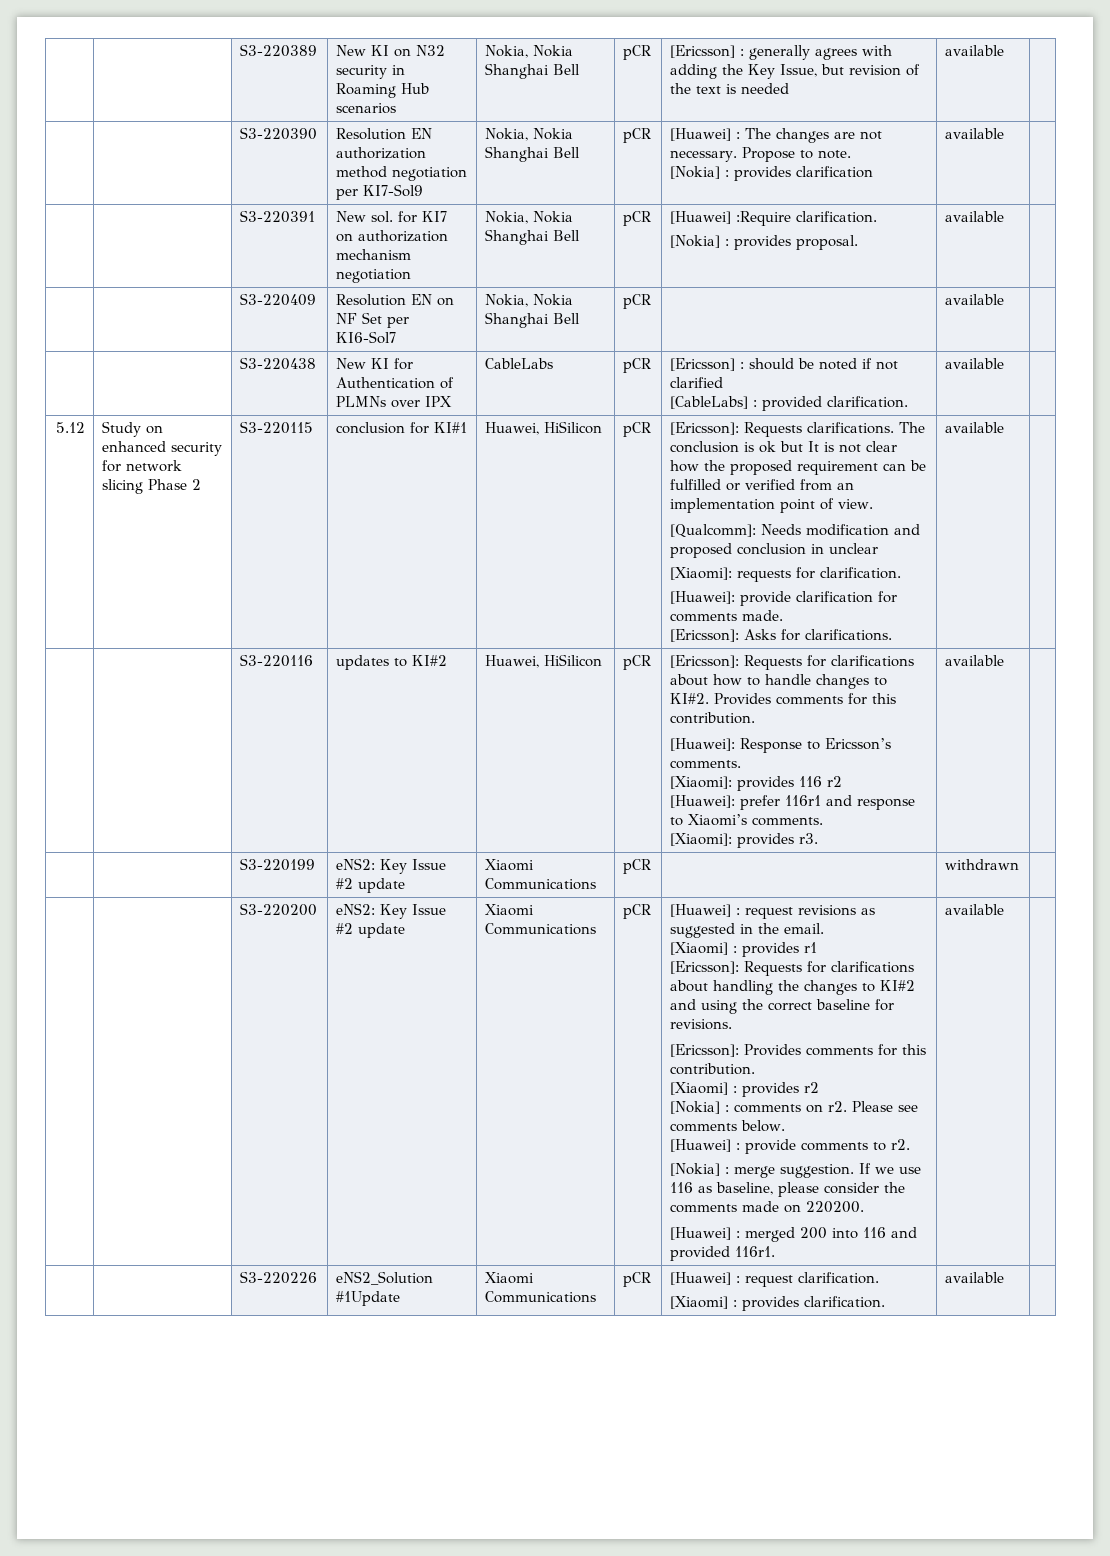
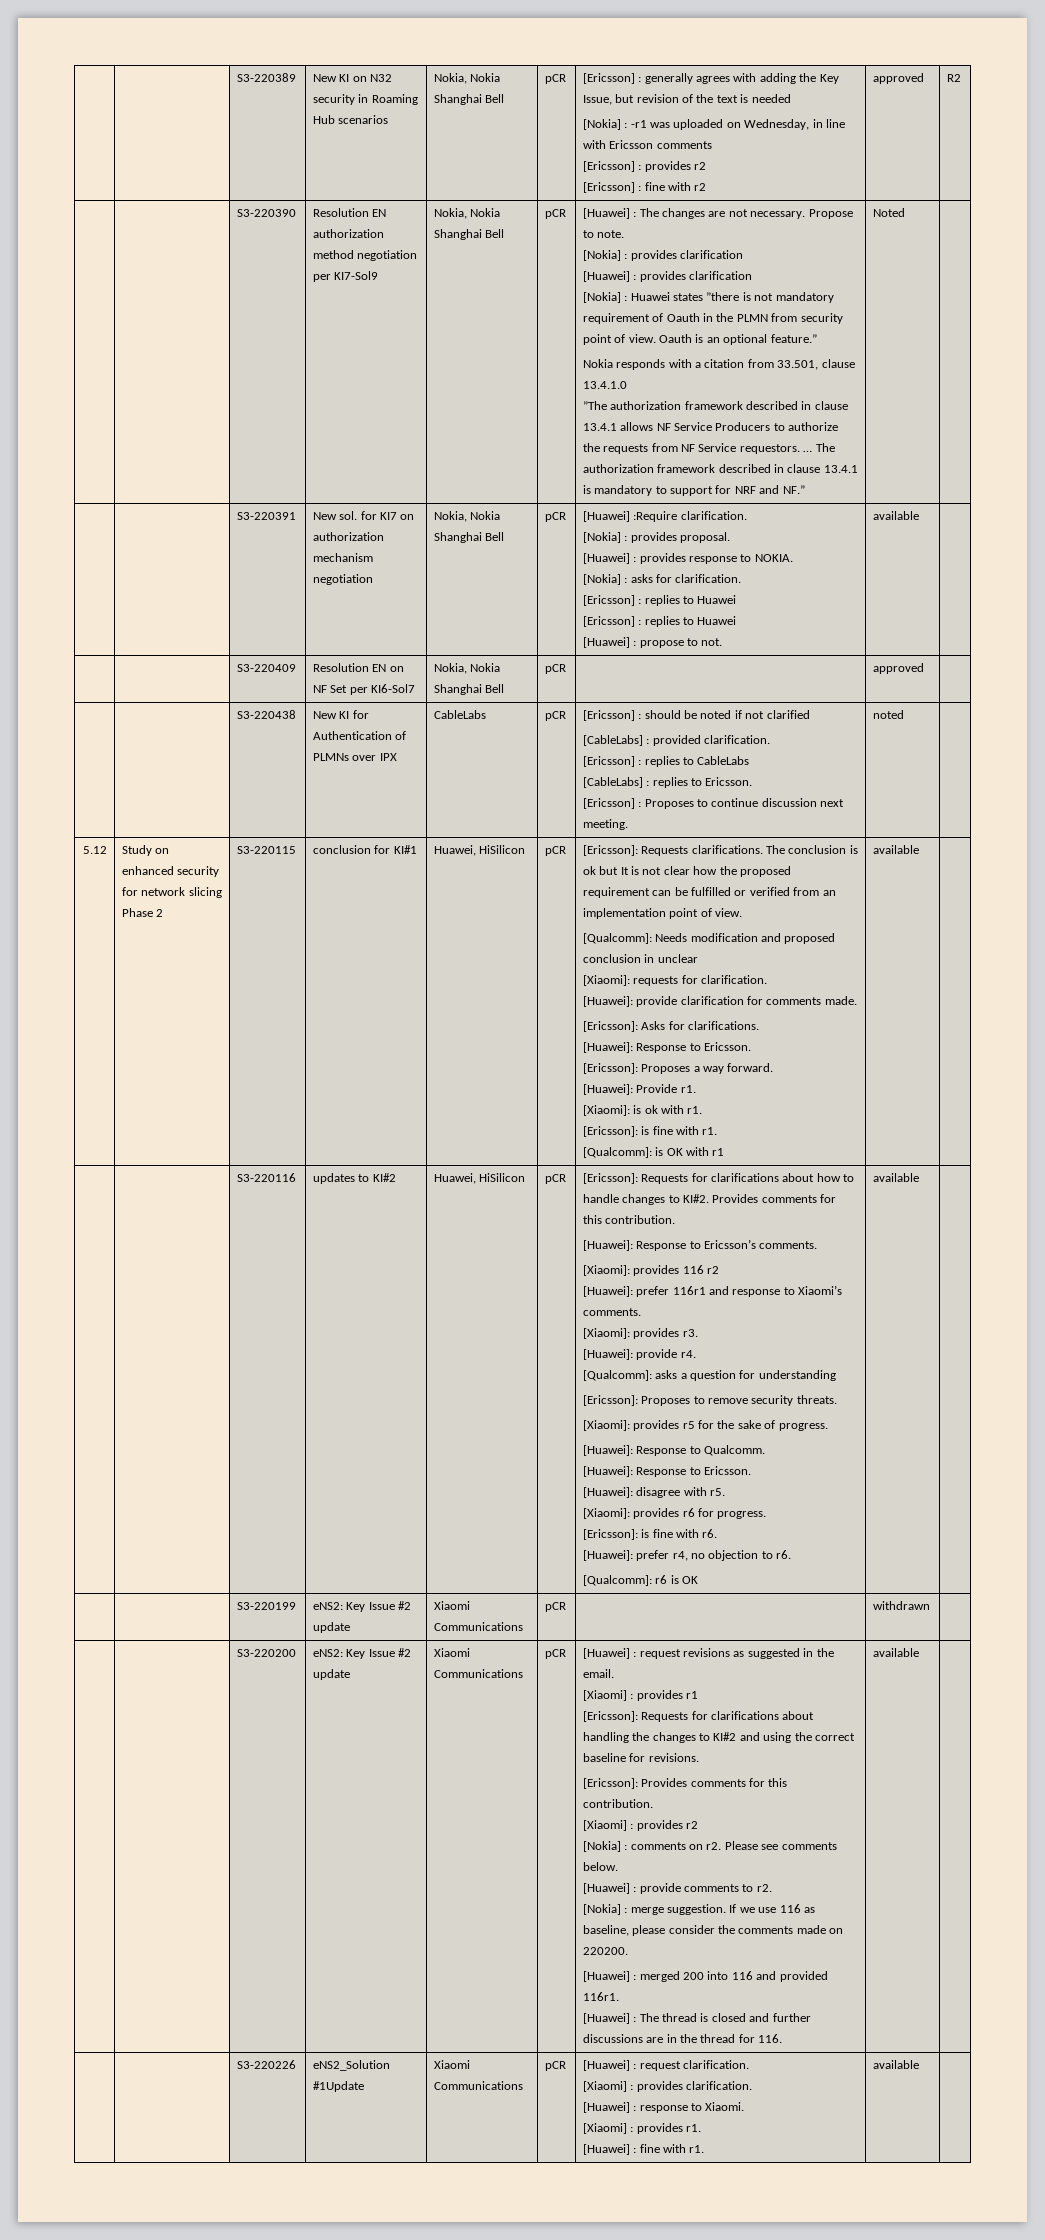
[945,45,1005,56] | available | -> [582,119,845,130] [582,140,712,149] [582,161,707,172] [582,182,707,193] [872,73,924,84] [946,74,961,82] // [Nokia] : -r1 was uploaded on Wednesday, in line with Ericsson comments // [Ericsson] : provides r2 // [Ericsson] : fine with r2 | approved | R2
[945,128,1005,139] | available -> [582,271,753,282] [582,292,834,303] [582,313,843,324] [582,334,817,345] [582,359,855,370] [582,381,627,389] [582,401,848,410] [582,422,839,431] [582,443,835,454] [582,464,858,473] [582,485,805,496] [872,208,905,217] // [Huawei] : provides clarification // [Nokia] : Huawei states ”there is not mandatory requirement of Oauth in the PLMN from security point of view. Oauth is an optional feature.” // Nokia responds with a citation from 33.501, clause 13.4.1.0 // ”The authorization framework described in clause 13.4.1 allows NF Service Producers to authorize the requests from NF Service requestors. … The authorization framework described in clause 13.4.1 is mandatory to support for NRF and NF.” | Noted
(859, 242) none -> [582,553,793,564] [582,574,742,585] [582,595,737,606] [582,616,737,627] [582,637,723,648] // [Huawei] : provides response to NOKIA. // [Nokia] : asks for clarification. // [Ericsson] : replies to Huawei // [Ericsson] : replies to Huawei // [Huawei] : propose to not.
[945,294,1005,305] available -> [872,663,924,674] approved
[945,358,1005,369] | available -> [582,756,750,767] [582,777,753,788] [582,798,845,809] [582,819,628,830] [872,710,904,719] // [Ericsson] : replies to CableLabs // [CableLabs] : replies to Ericsson. // [Ericsson] : Proposes to continue discussion next meeting. | noted
(893, 635) none -> [582,1042,752,1053] [582,1063,774,1074] [582,1084,696,1095] [582,1105,703,1116] [582,1126,718,1137] [582,1147,725,1158] // [Huawei]: Response to Ericsson. // [Ericsson]: Proposes a way forward. // [Huawei]: Provide r1. // [Xiaomi]: is ok with r1. // [Ericsson]: is fine with r1. // [Qualcomm]: is OK with r1
(819, 838) none -> [582,1349,696,1360] [582,1370,836,1381] [582,1395,837,1406] [582,1420,828,1431] [582,1445,766,1456] [582,1466,752,1477] [582,1487,726,1498] [582,1508,767,1519] [582,1529,718,1540] [582,1550,792,1561] [582,1575,699,1586] // [Huawei]: provide r4. // [Qualcomm]: asks a question for understanding // [Ericsson]: Proposes to remove security threats. // [Xiaomi]: provides r5 for the sake of progress. // [Huawei]: Response to Qualcomm. // [Huawei]: Response to Ericsson. // [Huawei]: disagree with r5. // [Xiaomi]: provides r6 for progress. // [Ericsson]: is fine with r6. // [Huawei]: prefer r4, no objection to r6. // [Qualcomm]: r6 is OK
(776, 1251) none -> [582,2013,811,2024] [582,2034,783,2043] // [Huawei] : The thread is closed and further discussions are in the thread for 116.
(886, 1302) none -> [582,2102,745,2113] [582,2123,702,2134] [582,2144,705,2155] // [Huawei] : response to Xiaomi. // [Xiaomi] : provides r1. // [Huawei] : fine with r1.

